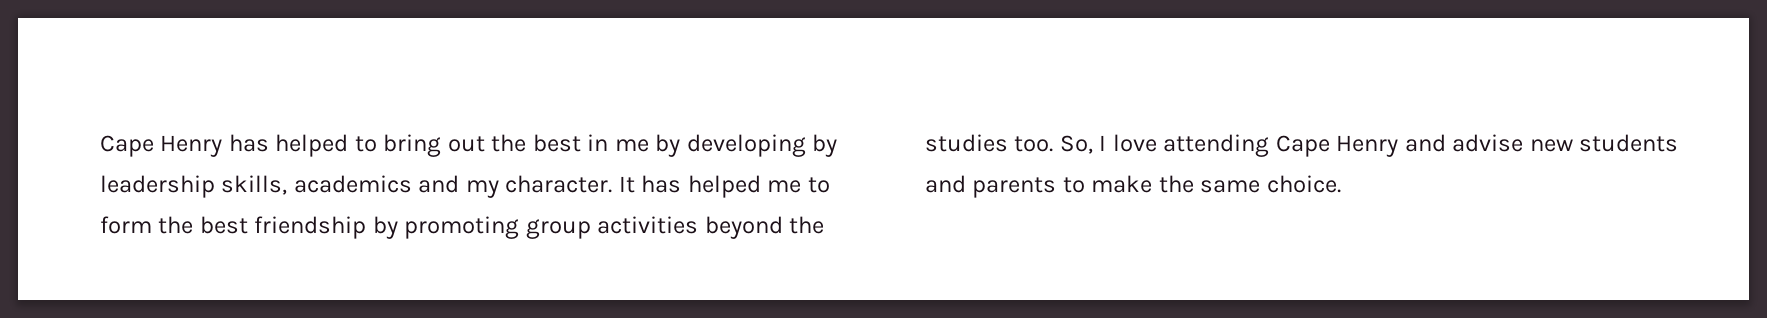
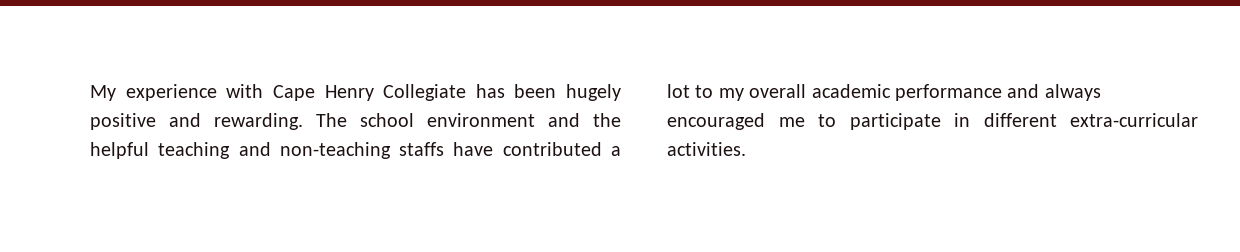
[100,134,838,157] [100,175,830,198] [100,216,825,239] [925,134,1679,157] [925,175,1341,198] Cape Henry has helped to bring out the best in me by developing by leadership skills, academics and my character. It has helped me to form the best friendship by promoting group activities beyond the studies too. So, I love attending Cape Henry and advise new students and parents to make the same choice. -> [90,84,621,101] [90,113,621,130] [90,142,621,159] [667,84,1101,101] [667,113,1198,130] [667,142,746,156] My experience with Cape Henry Collegiate has been hugely positive and rewarding. The school environment and the helpful teaching and non-teaching staffs have contributed a lot to my overall academic performance and always encouraged me to participate in different extra-curricular activities.

